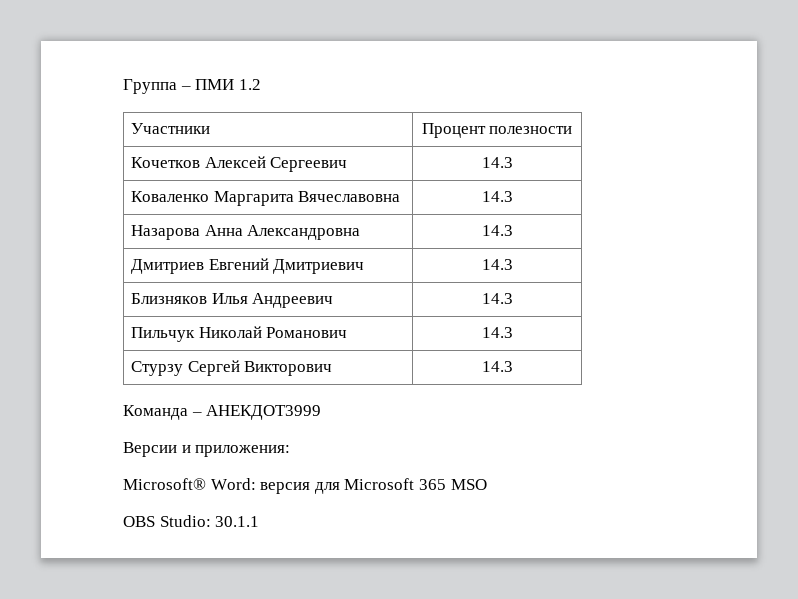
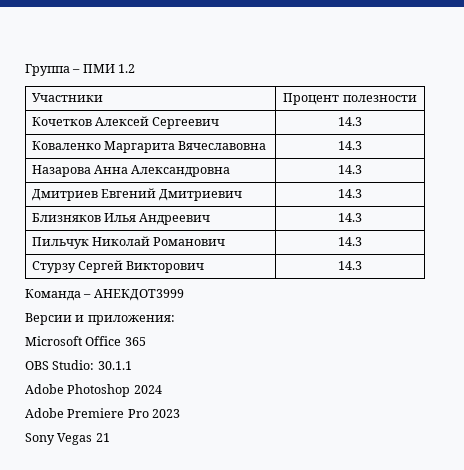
[123,478,415,494] Microsoft® Word: версия для Microsoft -> [25,336,122,346] Microsoft Office
[450,479,487,490] MSO -> (146, 341) none
(260, 521) none -> [25,384,162,397] [25,408,181,418] [25,433,110,445] // Adobe Photoshop 2024 // Adobe Premiere Pro 2023 // Sony Vegas 21

